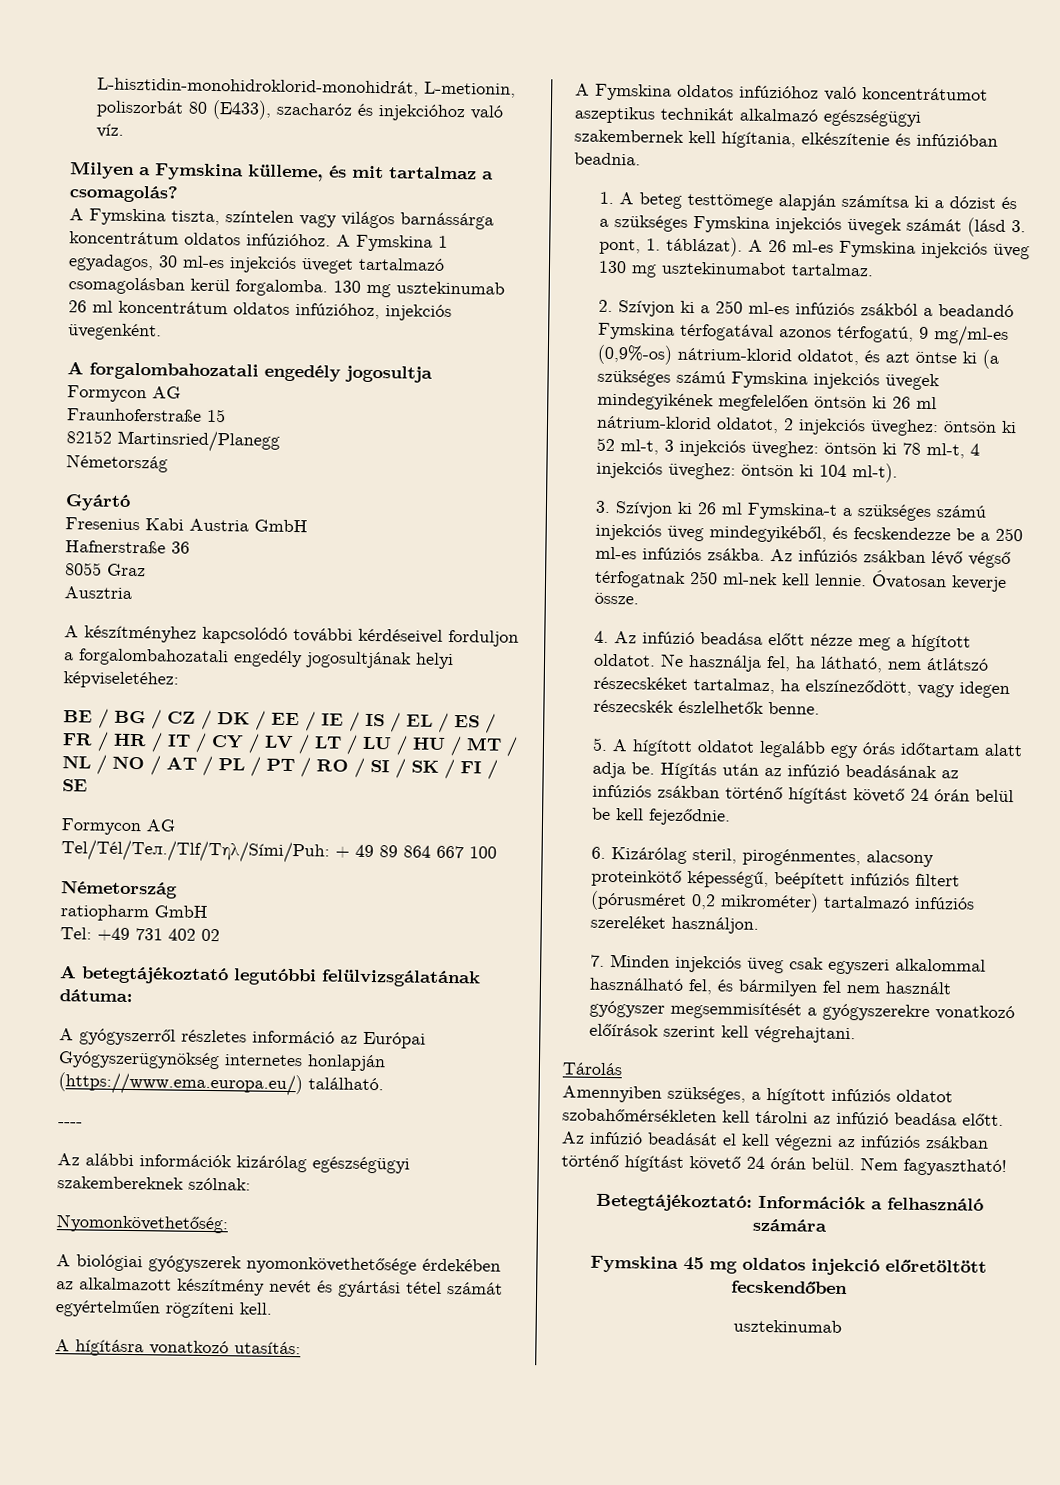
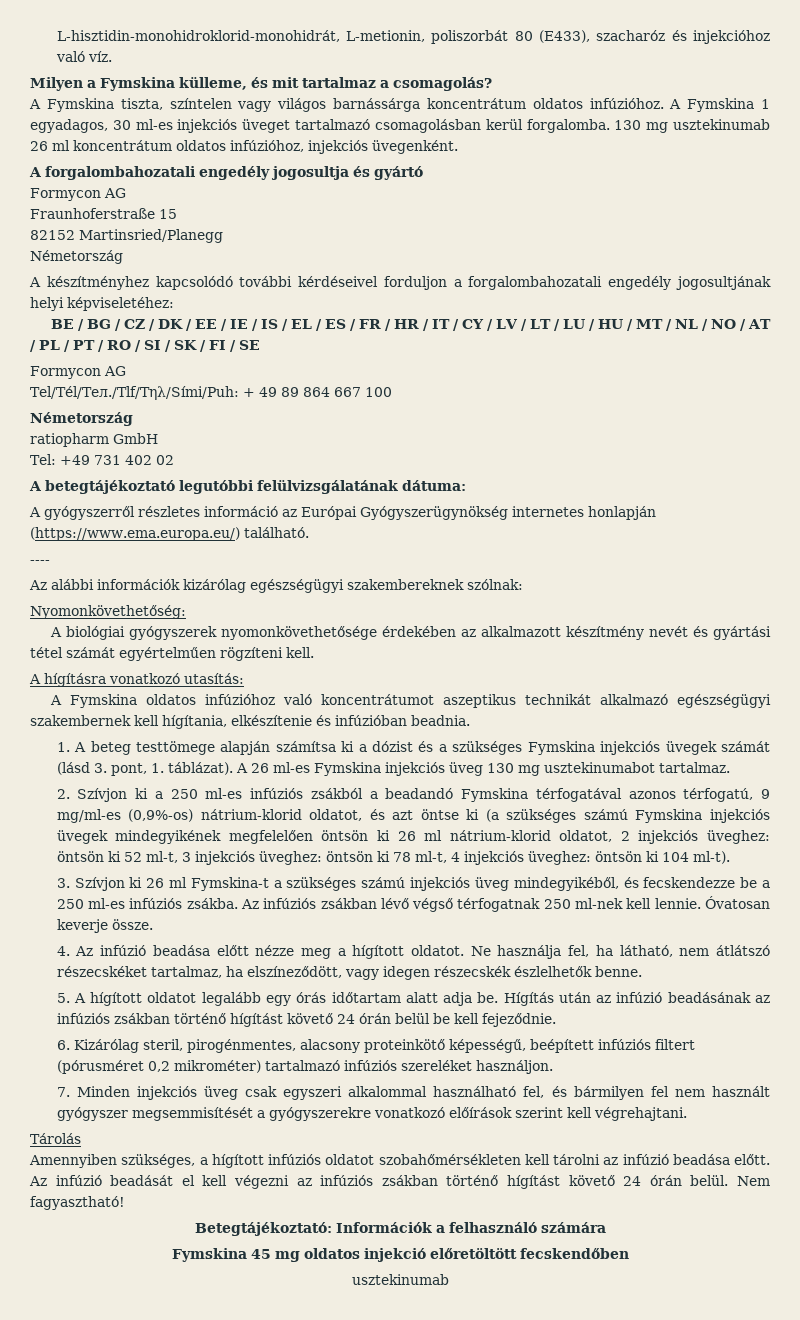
(433, 374) none -> [353,166,423,180] és gyártó
[65,494,131,511] [65,517,308,533] [65,540,190,554] [65,562,146,577] [64,586,132,599] // Gyártó // Fresenius Kabi Austria GmbH // Hafnerstraße 36 // 8055 Graz // Ausztria -> (123, 257) none

